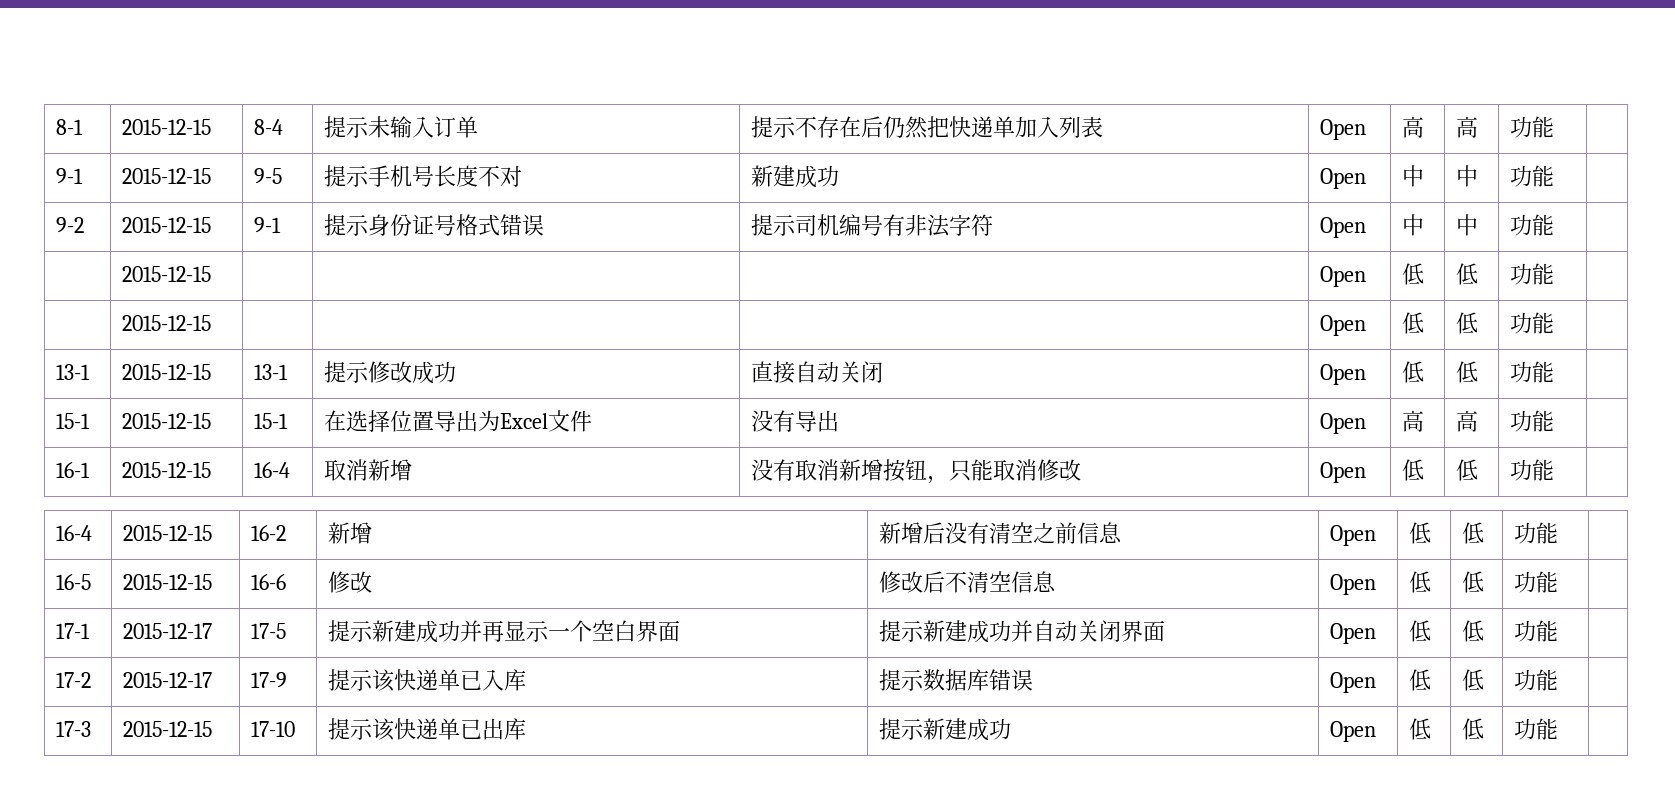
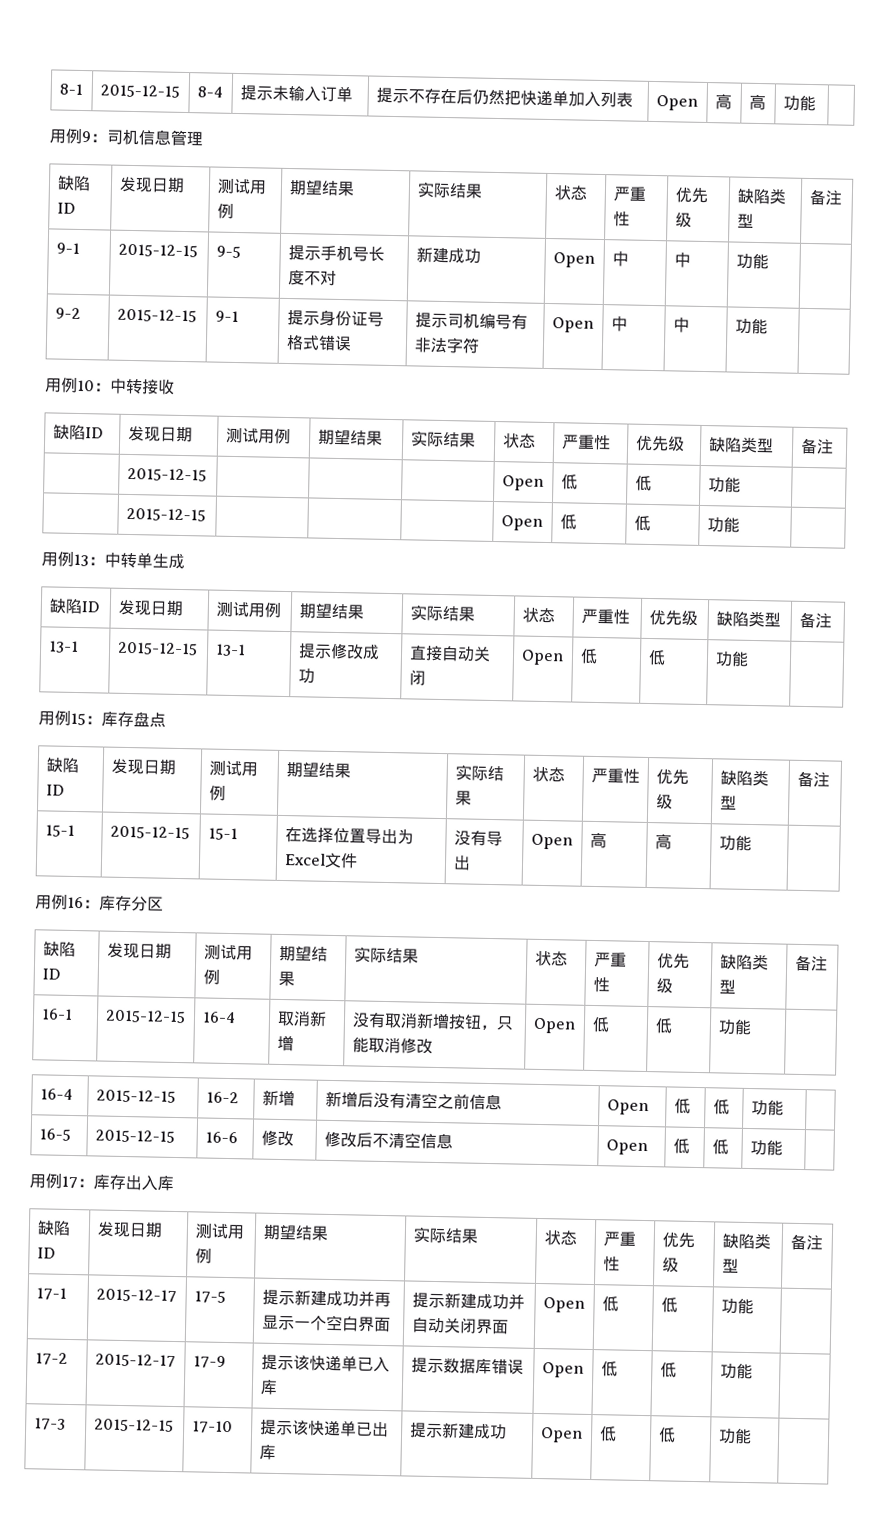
(1554, 127) none -> [49,128,204,147] [56,175,91,192] [56,202,76,214] [118,176,185,193] [216,178,267,195] [216,203,234,219] [288,179,355,197] [416,181,483,199] [553,185,588,201] [612,186,647,202] [612,211,630,227] [674,187,709,204] [674,212,692,228] [736,188,787,205] [736,213,754,228] [808,188,843,206] // 用例9：司机信息管理 // 缺陷ID | 发现日期 | 测试用例 | 期望结果 | 实际结果 | 状态 | 严重性 | 优先级 | 缺陷类型 | 备注
(1554, 225) none -> [44,377,175,395] [52,424,104,441] [127,425,193,443] [225,427,291,445] [317,428,383,446] [410,430,476,448] [501,433,536,449] [560,434,611,451] [634,435,685,452] [707,436,774,454] [799,437,834,455] // 用例10：中转接收 // 缺陷ID | 发现日期 | 测试用例 | 期望结果 | 实际结果 | 状态 | 严重性 | 优先级 | 缺陷类型 | 备注
(1554, 323) none -> [41,551,185,570] [48,598,100,615] [117,599,184,617] [215,601,281,618] [298,602,364,620] [409,604,475,622] [521,607,555,624] [580,608,630,625] [648,609,698,626] [715,610,781,628] [798,611,832,629] // 用例13：中转单生成 // 缺陷ID | 发现日期 | 测试用例 | 期望结果 | 实际结果 | 状态 | 严重性 | 优先级 | 缺陷类型 | 备注
(1554, 372) none -> [38,710,166,728] [45,757,79,774] [45,784,65,796] [110,758,176,775] [208,760,258,777] [208,785,226,801] [285,761,351,779] [454,764,504,782] [454,790,472,806] [531,766,565,783] [590,767,640,784] [655,769,689,785] [655,794,673,810] [719,769,769,787] [719,795,737,810] [796,770,830,788] // 用例15：库存盘点 // 缺陷ID | 发现日期 | 测试用例 | 期望结果 | 实际结果 | 状态 | 严重性 | 优先级 | 缺陷类型 | 备注
(1554, 421) none -> [35,894,164,912] [42,941,76,958] [41,968,61,980] [106,942,172,959] [203,944,253,961] [202,969,220,985] [278,945,328,962] [277,970,295,987] [353,946,419,964] [534,950,568,967] [593,951,627,968] [592,976,610,993] [656,953,690,969] [655,978,673,994] [719,954,769,971] [718,979,736,994] [794,954,828,972] // 用例16：库存分区 // 缺陷ID | 发现日期 | 测试用例 | 期望结果 | 实际结果 | 状态 | 严重性 | 优先级 | 缺陷类型 | 备注
(1558, 582) none -> [29,1173,174,1191] [36,1220,71,1236] [36,1247,56,1259] [96,1221,163,1238] [194,1223,245,1240] [194,1248,212,1264] [262,1223,329,1241] [412,1226,479,1244] [543,1230,577,1246] [602,1231,636,1247] [602,1256,620,1272] [661,1232,695,1248] [661,1257,679,1273] [721,1233,771,1250] [721,1258,739,1273] [789,1233,823,1251] // 用例17：库存出入库 // 缺陷ID | 发现日期 | 测试用例 | 期望结果 | 实际结果 | 状态 | 严重性 | 优先级 | 缺陷类型 | 备注

